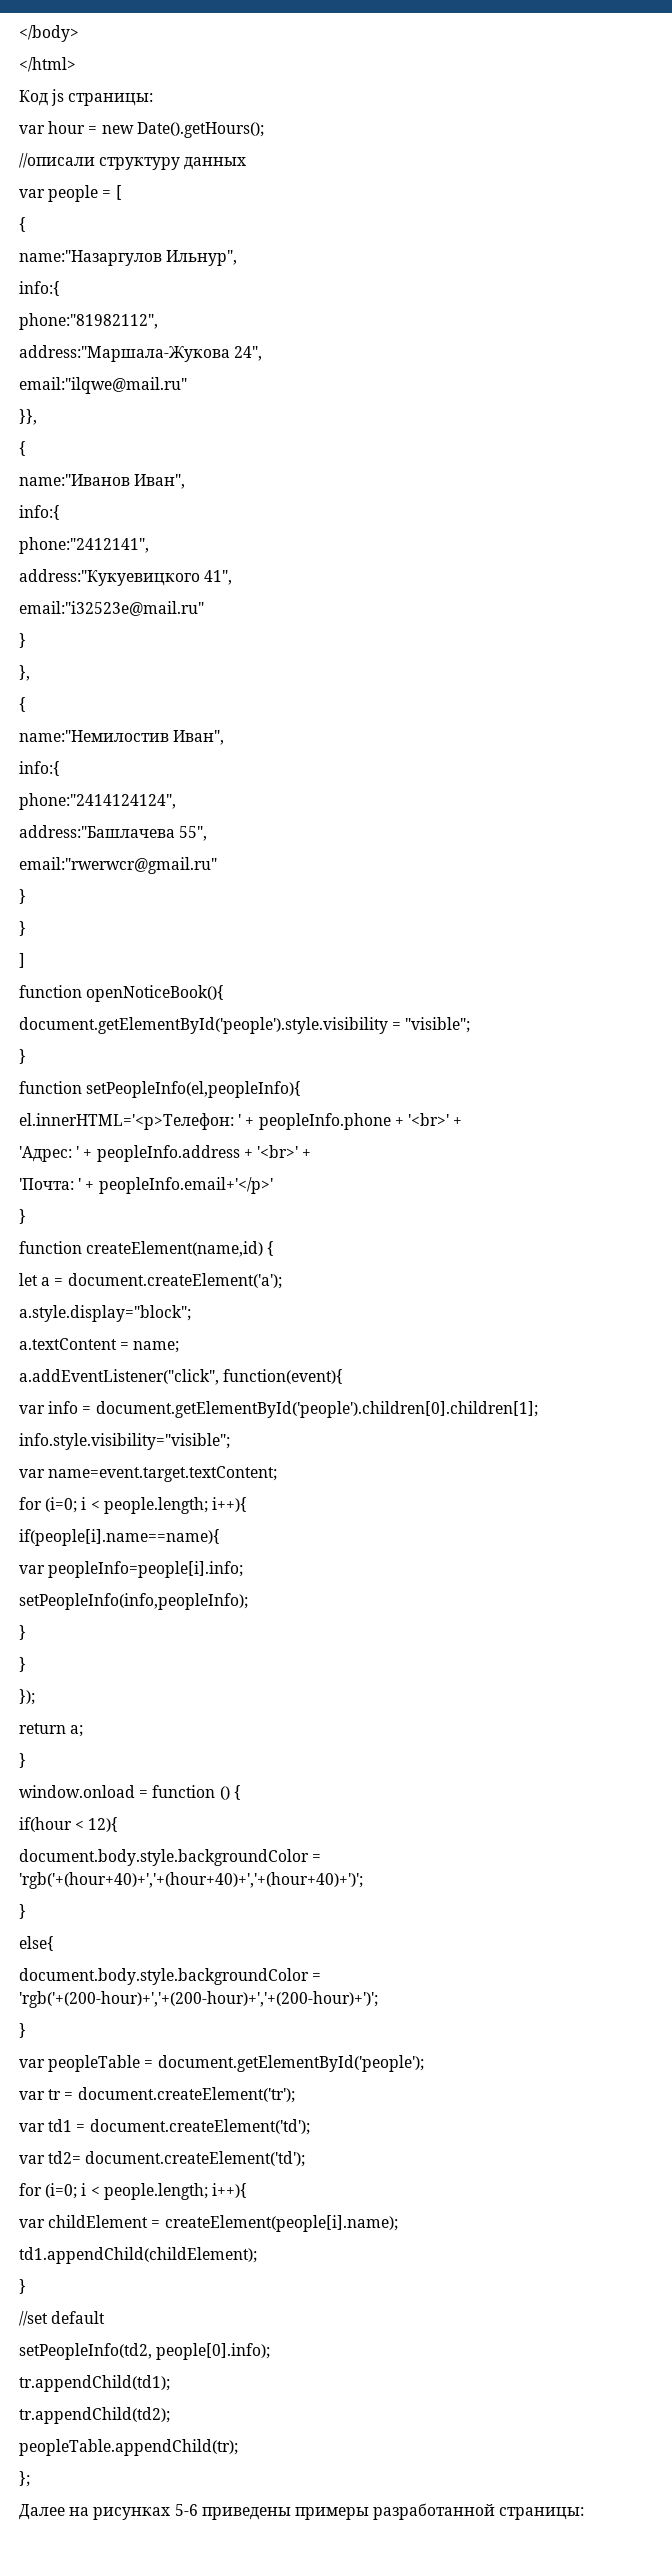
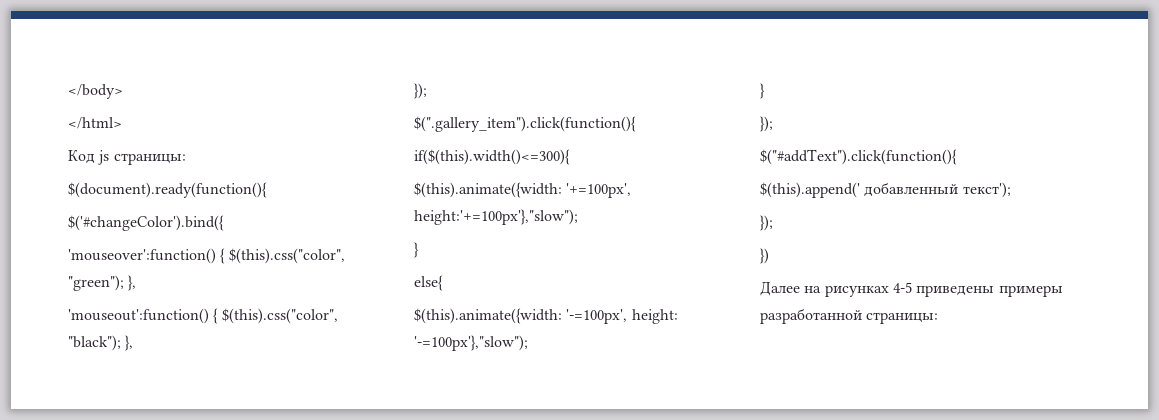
[19,121,264,138] [19,153,247,170] [19,185,122,202] [19,217,26,232] [19,250,238,266] [19,281,60,296] [19,313,158,330] [19,345,263,362] [19,377,187,394] [19,409,37,425] [19,441,26,456] [19,474,186,489] [19,505,60,520] [19,537,149,554] [19,569,233,586] [19,601,204,616] [19,633,26,648] [19,665,30,681] [19,697,26,712] [19,730,225,745] [19,761,60,776] [19,793,176,810] [19,825,208,841] [19,857,217,874] [19,889,26,904] [19,921,26,936] [19,953,25,968] [19,985,225,1002] [19,1017,471,1034] [19,1049,26,1064] [19,1081,302,1098] [19,1113,463,1130] [19,1145,312,1162] [19,1177,273,1194] [19,1209,26,1224] [19,1241,275,1257] [19,1273,282,1289] [19,1305,191,1322] [19,1338,180,1353] [19,1369,344,1385] [19,1401,538,1418] [19,1433,230,1450] [19,1466,278,1482] [19,1497,247,1514] [19,1529,220,1546] [19,1561,244,1578] [19,1593,248,1610] [19,1625,26,1640] [19,1657,26,1672] [19,1689,35,1705] [19,1723,84,1737] [19,1753,26,1768] [19,1785,241,1800] [19,1817,119,1832] [19,1849,322,1866] [19,1872,363,1889] [19,1904,26,1919] [19,1936,54,1951] [19,1968,322,1985] [19,1991,378,2008] [19,2023,26,2038] [19,2055,424,2072] [19,2087,295,2103] [19,2119,310,2135] [19,2151,306,2167] [19,2183,247,2200] [19,2215,398,2232] [19,2247,257,2264] [19,2279,26,2294] [19,2311,106,2326] [19,2343,271,2360] [19,2375,170,2392] [19,2407,170,2424] [19,2439,238,2456] [19,2471,30,2487] var hour = new Date().getHours(); // //описали структуру данных // var people = [ // { // name:"Назаргулов Ильнур", // info:{ // phone:"81982112", // address:"Маршала-Жукова 24", // email:"ilqwe@mail.ru" // }}, // { // name:"Иванов Иван", // info:{ // phone:"2412141", // address:"Кукуевицкого 41", // email:"i32523e@mail.ru" // } // }, // { // name:"Немилостив Иван", // info:{ // phone:"2414124124", // address:"Башлачева 55", // email:"rwerwcr@gmail.ru" // } // } // ] // function openNoticeBook(){ // document.getElementById('people').style.visibility = "visible"; // } // function setPeopleInfo(el,peopleInfo){ // el.innerHTML='<p>Телефон: ' + peopleInfo.phone + '<br>' + // 'Адрес: ' + peopleInfo.address + '<br>' + // 'Почта: ' + peopleInfo.email+'</p>' // } // function createElement(name,id) { // let a = document.createElement('a'); // a.style.display="block"; // a.textContent = name; // a.addEventListener("click", function(event){ // var info = document.getElementById('people').children[0].children[1]; // info.style.visibility="visible"; // var name=event.target.textContent; // for (i=0; i < people.length; i++){ // if(people[i].name==name){ // var peopleInfo=people[i].info; // setPeopleInfo(info,peopleInfo); // } // } // }); // return a; // } // window.onload = function () { // if(hour < 12){ // document.body.style.backgroundColor = 'rgb('+(hour+40)+','+(hour+40)+','+(hour+40)+')'; // } // else{ // document.body.style.backgroundColor = 'rgb('+(200-hour)+','+(200-hour)+','+(200-hour)+')'; // } // var peopleTable = document.getElementById('people'); // var tr = document.createElement('tr'); // var td1 = document.createElement('td'); // var td2= document.createElement('td'); // for (i=0; i < people.length; i++){ // var childElement = createElement(people[i].name); // td1.appendChild(childElement); // } // //set default // setPeopleInfo(td2, people[0].info); // tr.appendChild(td1); // tr.appendChild(td2); // peopleTable.appendChild(tr); // }; -> [68,182,267,198] [68,215,224,231] [68,248,345,264] [68,275,137,291] [68,308,338,324] [68,335,134,351] [414,83,427,99] [414,116,636,132] [414,149,570,165] [414,182,632,198] [414,209,578,225] [414,242,419,258] [414,275,443,291] [414,308,678,324] [414,335,528,351] [760,83,765,99] [760,116,773,132] [760,149,957,165] [760,182,1011,198] [760,215,773,231] [760,248,769,264] $(document).ready(function(){ // $('#changeColor').bind({ // 'mouseover':function() { $(this).css("color", "green"); }, // 'mouseout':function() { $(this).css("color", "black"); }, // }); // $(".gallery_item").click(function(){ // if($(this).width()<=300){ // $(this).animate({width: '+=100px', height:'+=100px'},"slow"); // } // else{ // $(this).animate({width: '-=100px', height: '-=100px'},"slow"); // } // }); // $("#addText").click(function(){ // $(this).append(' добавленный текст'); // }); // })
[174,2504,198,2516] 5-6 -> [892,282,912,293] 4-5

